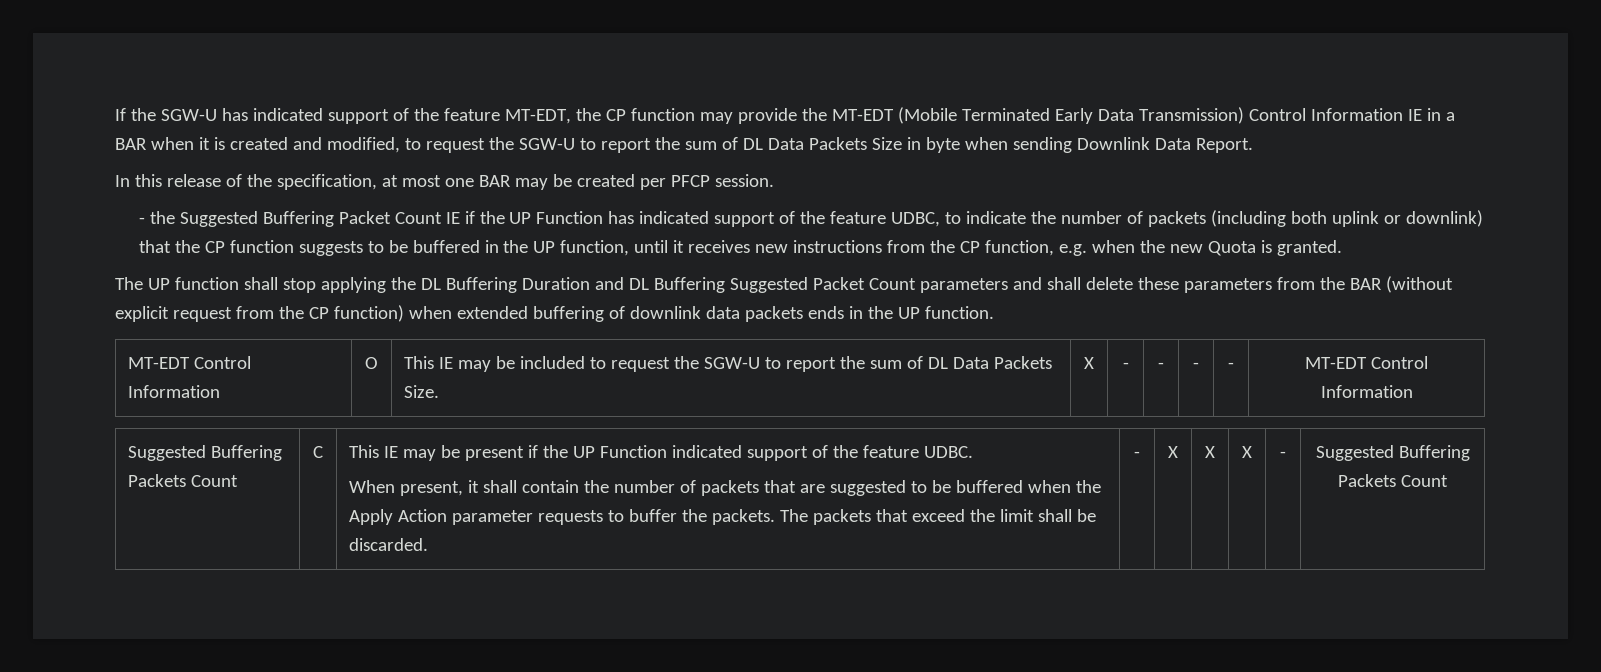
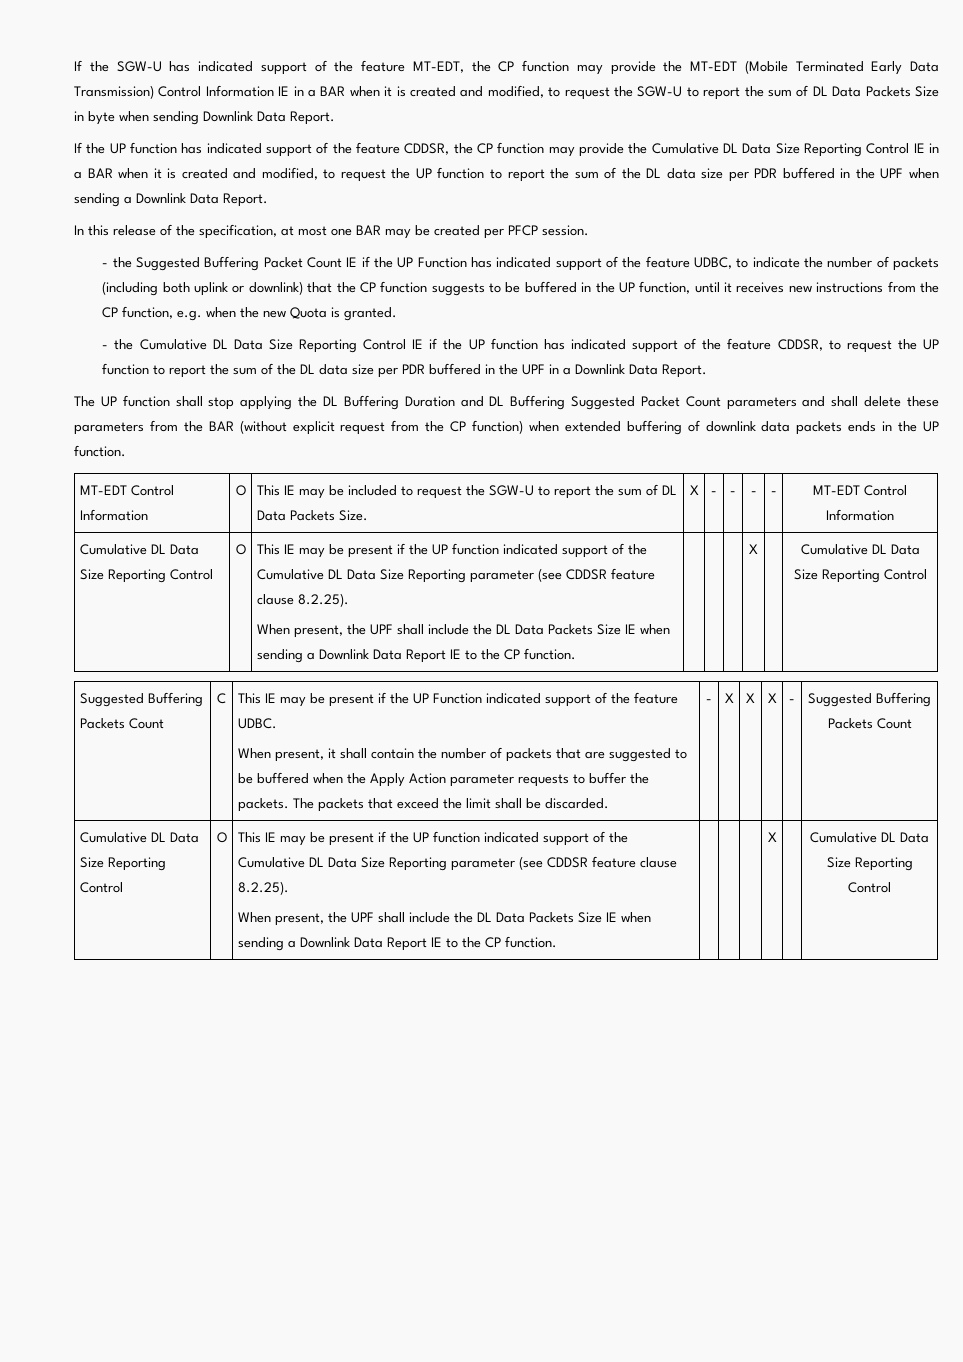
(1253, 145) none -> [74,142,940,157] [74,167,940,182] [74,193,268,207] // If the UP function has indicated support of the feature CDDSR, the CP function may provide the Cumulative DL Data Size Reporting Control IE in a BAR when it is created and modified, to request the UP function to report the sum of the DL data size per PDR buffered in the UPF when sending a Downlink Data Report.
(1343, 248) none -> [102,338,939,353] [102,363,708,378] // - the Cumulative DL Data Size Reporting Control IE if the UP function has indicated support of the feature CDDSR, to request the UP function to report the sum of the DL data size per PDR buffered in the UPF in a Downlink Data Report.
(1413, 391) none -> [79,544,199,555] [79,569,213,583] [235,544,246,555] [256,543,647,558] [256,568,655,583] [256,593,349,607] [256,624,670,638] [256,648,576,663] [749,544,758,554] [800,544,920,555] [793,569,927,583] // Cumulative DL Data Size Reporting Control | O | This IE may be present if the UP function indicated support of the Cumulative DL Data Size Reporting parameter (see CDDSR feature clause 8.2.25). // When present, the UPF shall include the DL Data Packets Size IE when sending a Downlink Data Report IE to the CP function. | | | | X | | Cumulative DL Data Size Reporting Control
(1448, 481) none -> [79,832,199,843] [79,857,166,871] [79,882,123,893] [216,832,227,843] [237,831,628,846] [237,856,677,871] [237,881,289,895] [237,912,651,926] [237,936,557,951] [767,832,777,842] [810,832,929,843] [826,857,913,871] [848,882,891,893] // Cumulative DL Data Size Reporting Control | O | This IE may be present if the UP function indicated support of the Cumulative DL Data Size Reporting parameter (see CDDSR feature clause 8.2.25). // When present, the UPF shall include the DL Data Packets Size IE when sending a Downlink Data Report IE to the CP function. | | | | X | | Cumulative DL Data Size Reporting Control

